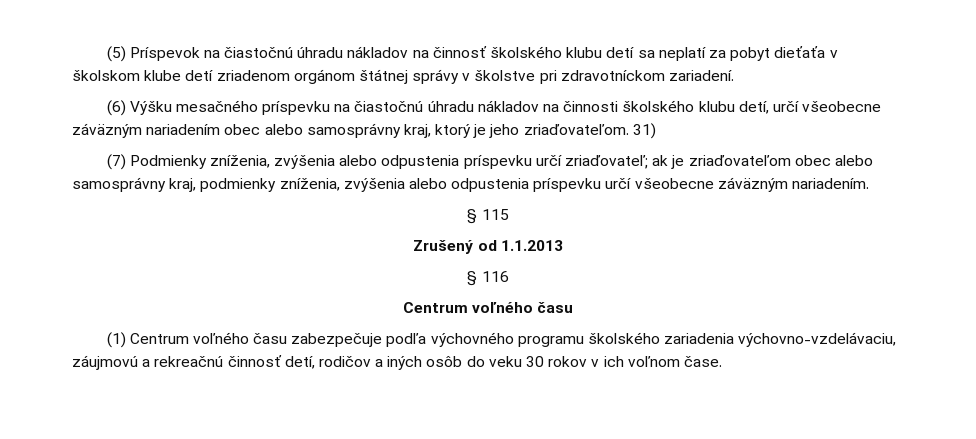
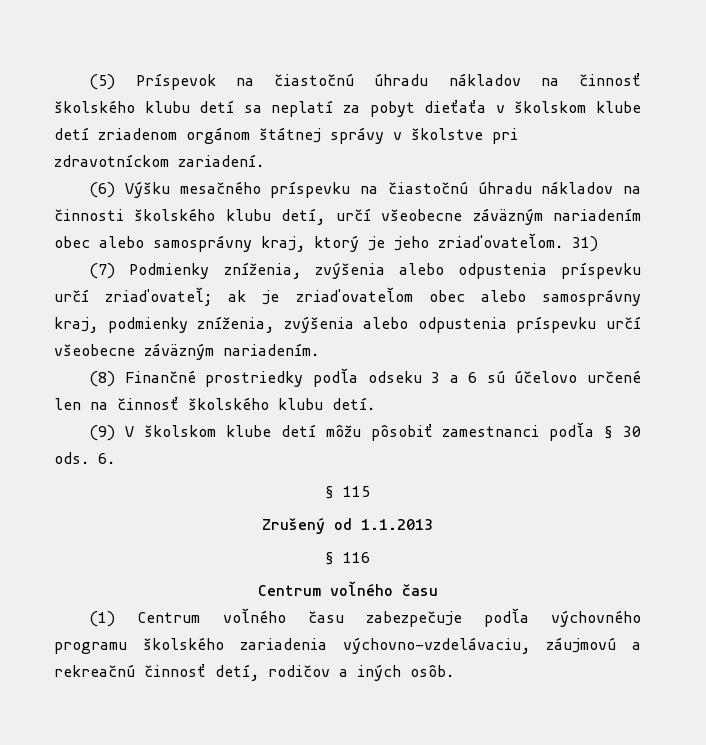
(870, 183) none -> [89,368,641,387] [54,397,375,410] [89,422,641,441] [54,452,115,464] // (8) Finančné prostriedky podľa odseku 3 a 6 sú účelovo určené len na činnosť školského klubu detí. // (9) V školskom klube detí môžu pôsobiť zamestnanci podľa § 30 ods. 6.
[426,356,722,367] osôb do veku 30 rokov v ich voľnom čase. -> [410,665,454,677] osôb.

